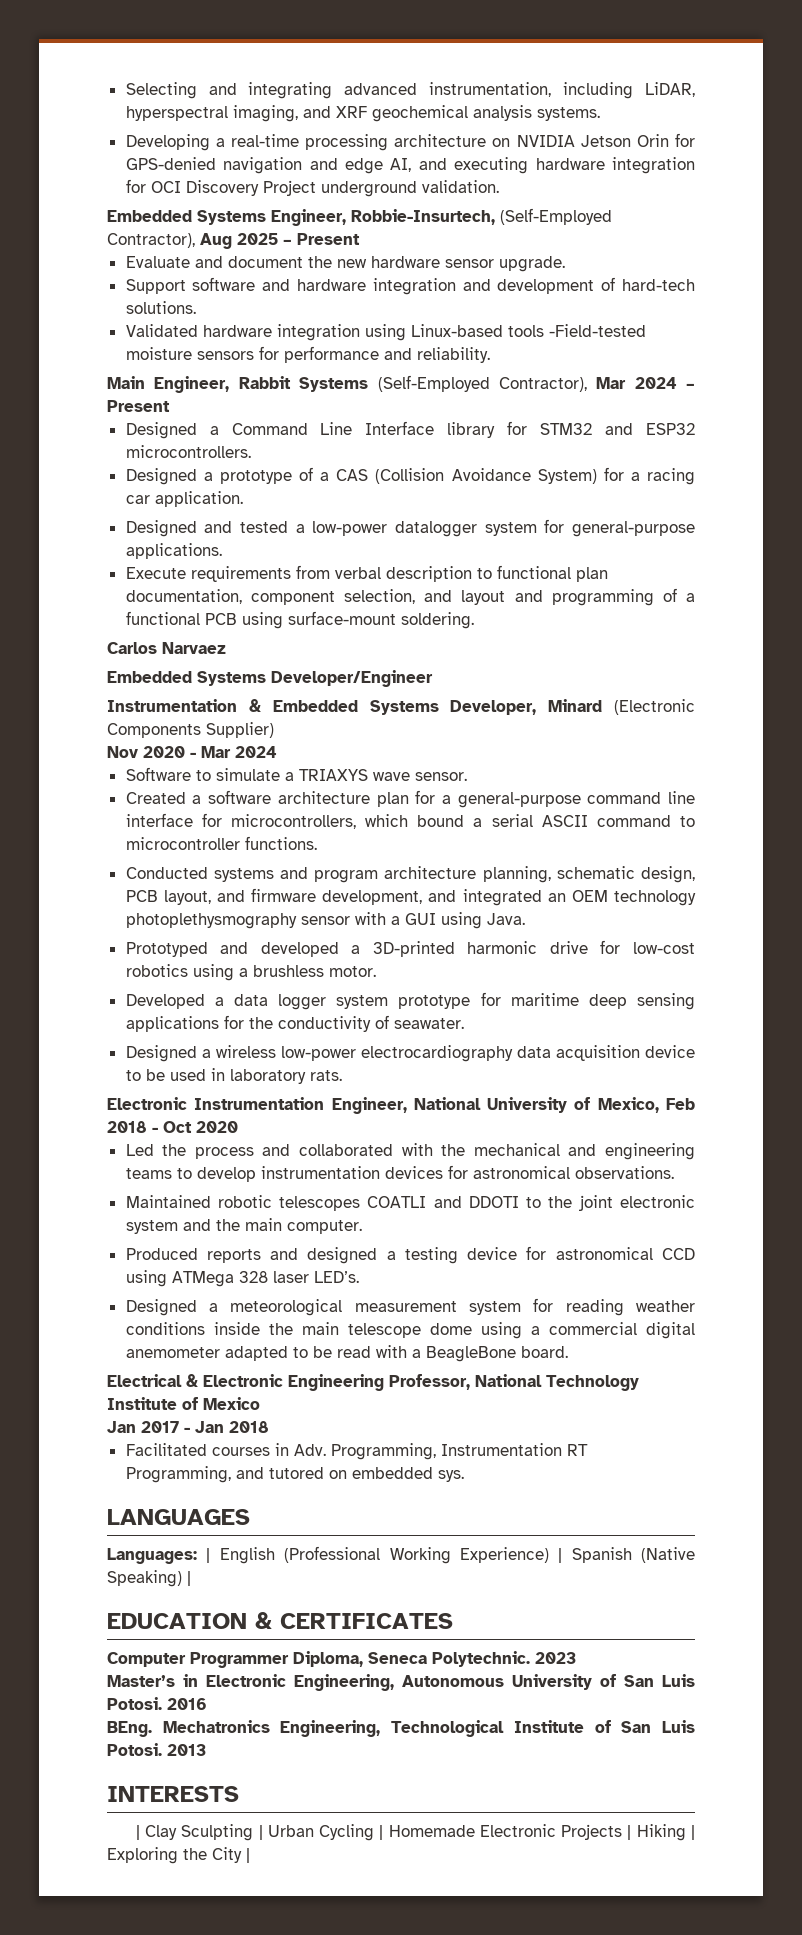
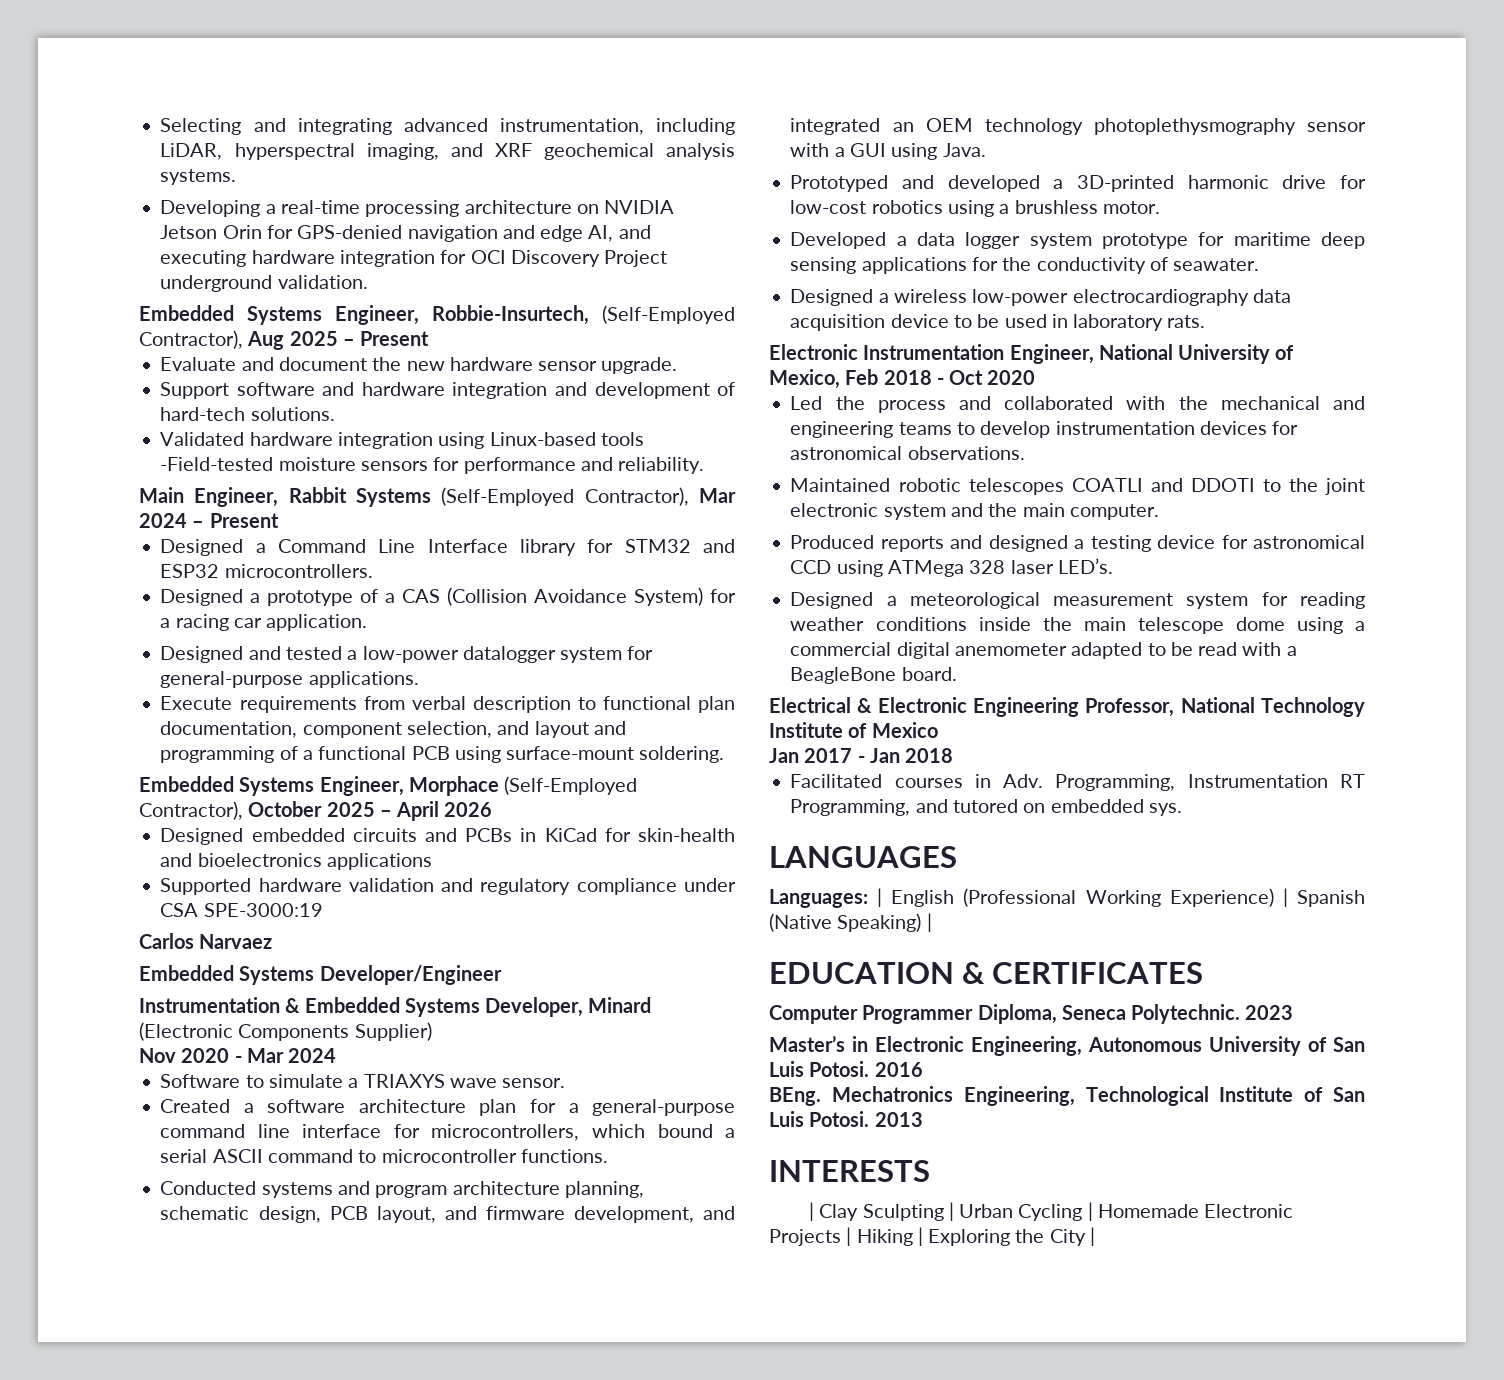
(474, 620) none -> [139,776,638,796] [139,801,493,821] [160,828,736,845] [160,853,432,870] [160,878,736,895] [160,903,323,917] // Embedded Systems Engineer, Morphace (Self-Employed Contractor), October 2025 – April 2026 // Designed embedded circuits and PCBs in KiCad for skin-health and bioelectronics applications // Supported hardware validation and regulatory compliance under CSA SPE-3000:19

